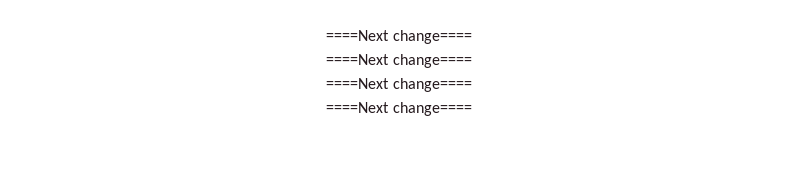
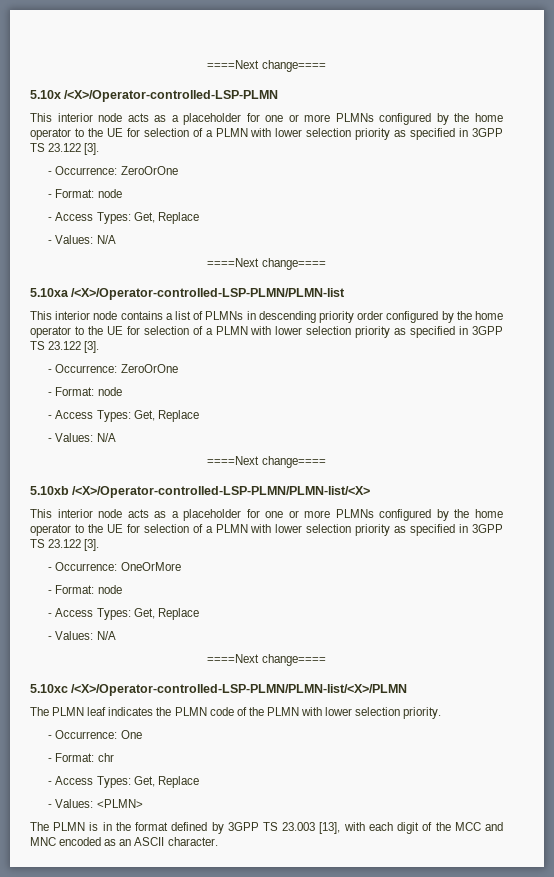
[326,30,472,44] [326,54,472,68] [326,78,472,92] [326,102,472,116] ====Next change==== // ====Next change==== // ====Next change==== // ====Next change==== -> [207,60,326,72] [30,90,279,102] [30,113,503,125] [30,128,503,140] [30,143,100,155] [48,166,178,175] [48,189,122,198] [48,212,199,224] [48,235,116,244] [207,258,326,270] [30,288,346,300] [30,311,503,323] [30,326,503,338] [30,341,100,353] [48,364,178,373] [48,387,122,396] [48,410,199,422] [48,433,116,442] [207,456,326,468] [30,486,371,498] [30,509,503,521] [30,524,503,536] [30,539,100,551] [48,562,181,571] [48,585,122,594] [48,608,199,620] [48,631,116,640] [207,654,326,666] [30,684,408,696] [30,707,442,719] [48,730,142,739] [48,753,114,762] [48,776,199,788] [48,799,143,808] [30,822,504,834] [30,837,218,846] ====Next change==== // 5.10x /<X>/Operator-controlled-LSP-PLMN // This interior node acts as a placeholder for one or more PLMNs configured by the home operator to the UE for selection of a PLMN with lower selection priority as specified in 3GPP TS 23.122 [3]. // - Occurrence: ZeroOrOne // - Format: node // - Access Types: Get, Replace // - Values: N/A // ====Next change==== // 5.10xa /<X>/Operator-controlled-LSP-PLMN/PLMN-list // This interior node contains a list of PLMNs in descending priority order configured by the home operator to the UE for selection of a PLMN with lower selection priority as specified in 3GPP TS 23.122 [3]. // - Occurrence: ZeroOrOne // - Format: node // - Access Types: Get, Replace // - Values: N/A // ====Next change==== // 5.10xb /<X>/Operator-controlled-LSP-PLMN/PLMN-list/<X> // This interior node acts as a placeholder for one or more PLMNs configured by the home operator to the UE for selection of a PLMN with lower selection priority as specified in 3GPP TS 23.122 [3]. // - Occurrence: OneOrMore // - Format: node // - Access Types: Get, Replace // - Values: N/A // ====Next change==== // 5.10xc /<X>/Operator-controlled-LSP-PLMN/PLMN-list/<X>/PLMN // The PLMN leaf indicates the PLMN code of the PLMN with lower selection priority. // - Occurrence: One // - Format: chr // - Access Types: Get, Replace // - Values: <PLMN> // The PLMN is in the format defined by 3GPP TS 23.003 [13], with each digit of the MCC and MNC encoded as an ASCII character.

